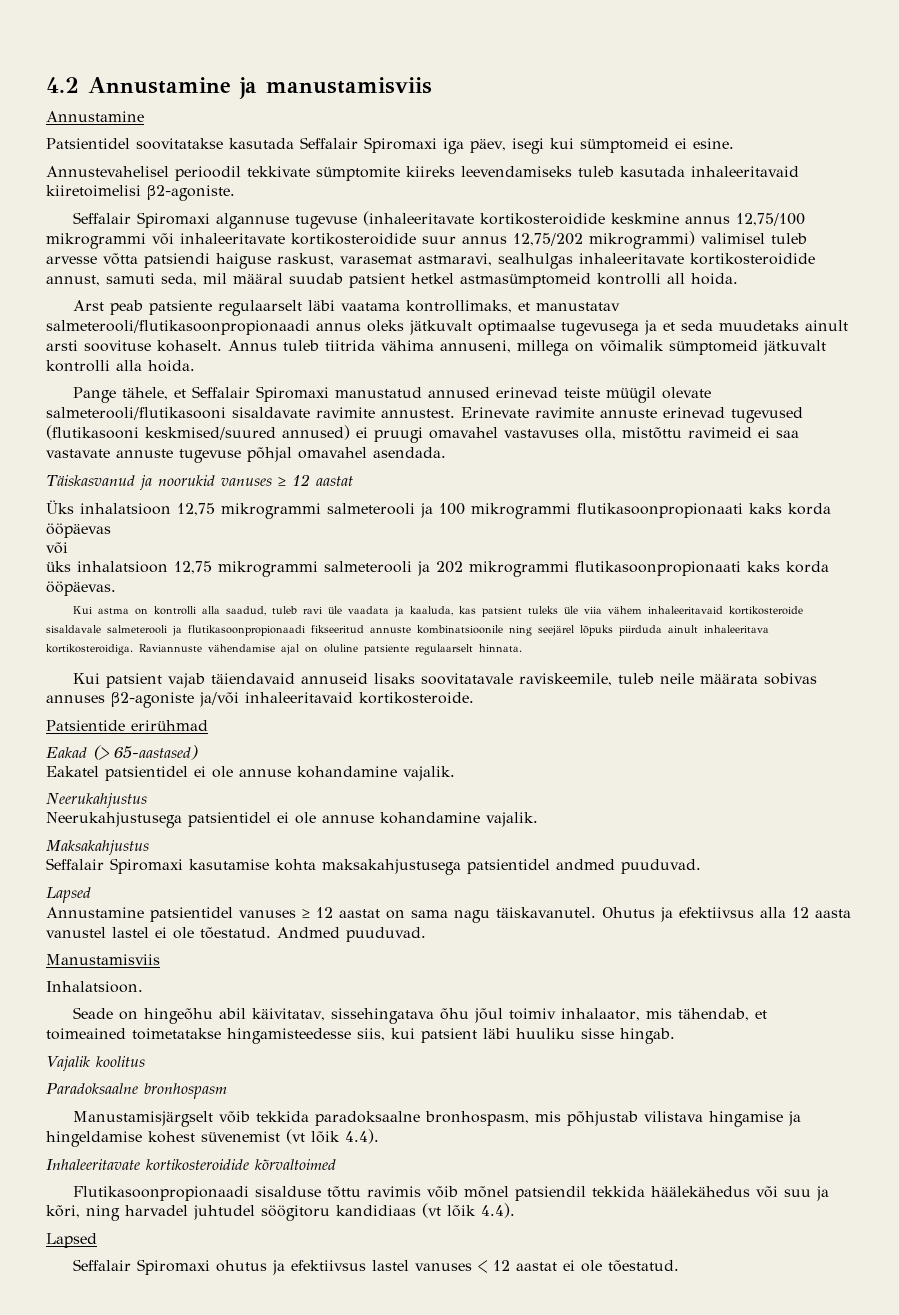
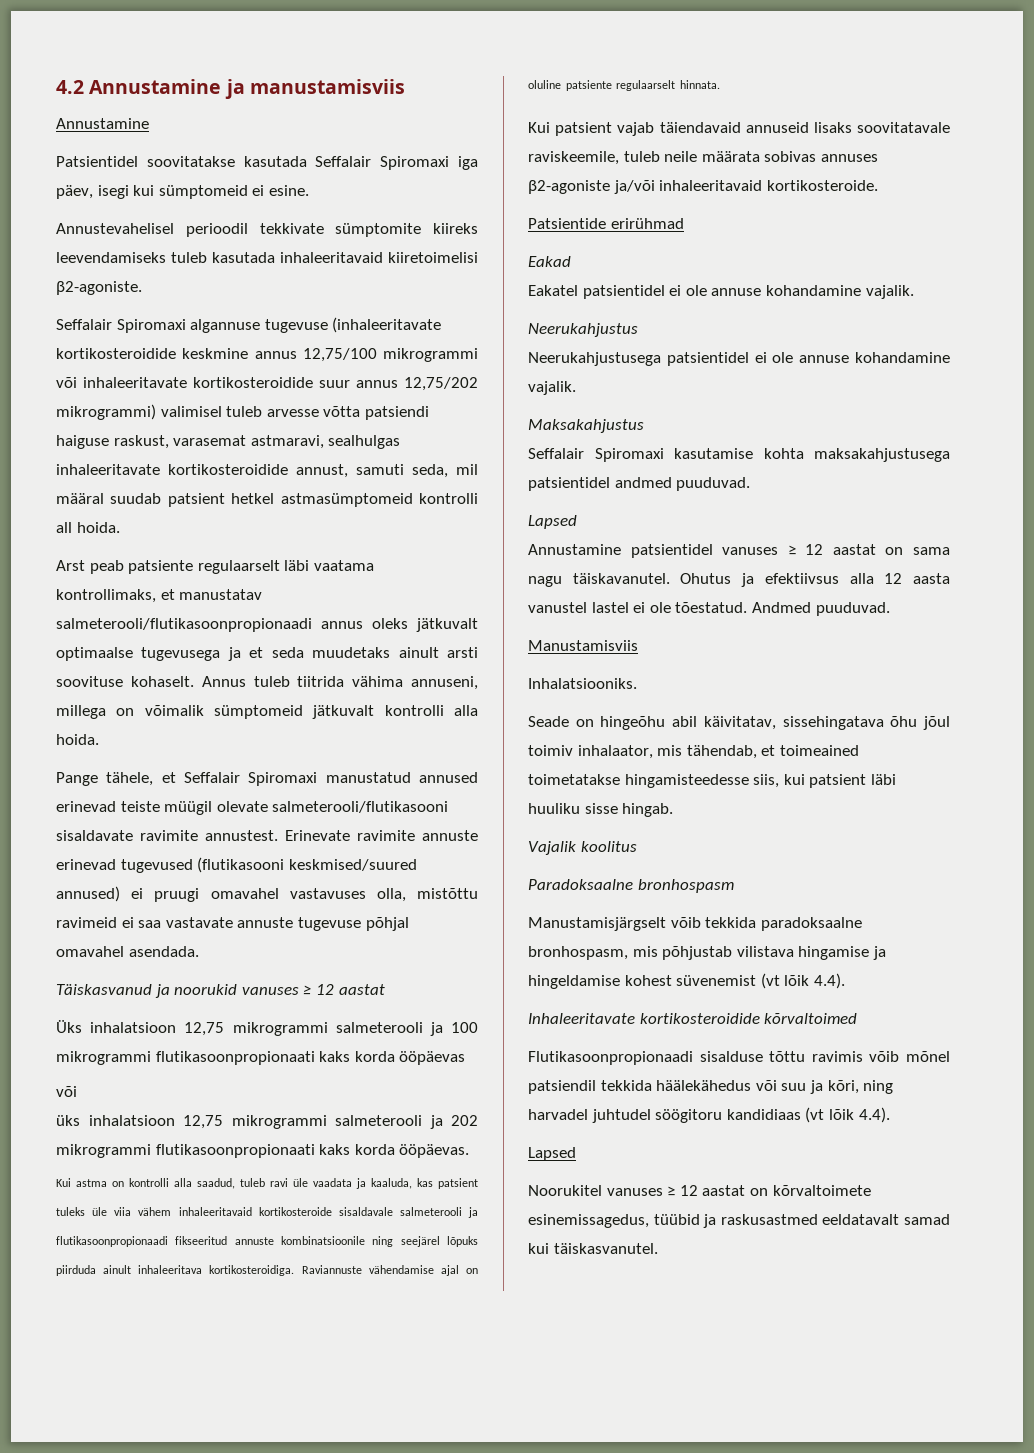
[93,745,198,760] (> 65-aastased) -> (571, 261) none
[46,981,143,993] Inhalatsioon. -> [528,678,637,689] Inhalatsiooniks.
[73,1259,680,1275] Seffalair Spiromaxi ohutus ja efektiivsus lastel vanuses < 12 aastat ei ole tõestatud. -> [528,1185,871,1196] [528,1214,950,1228] [528,1243,658,1254] Noorukitel vanuses ≥ 12 aastat on kõrvaltoimete esinemissagedus, tüübid ja raskusastmed eeldatavalt samad kui täiskasvanutel.

